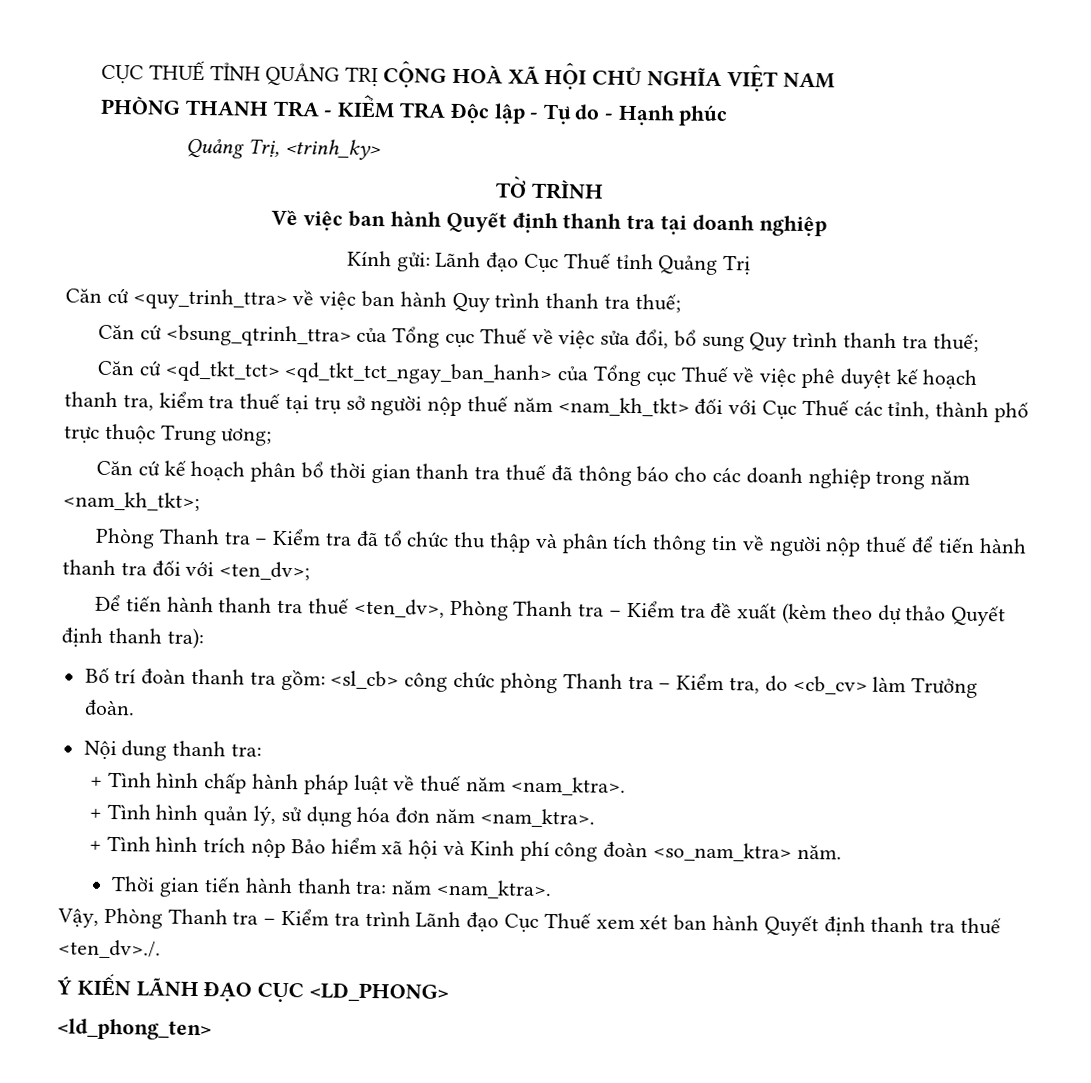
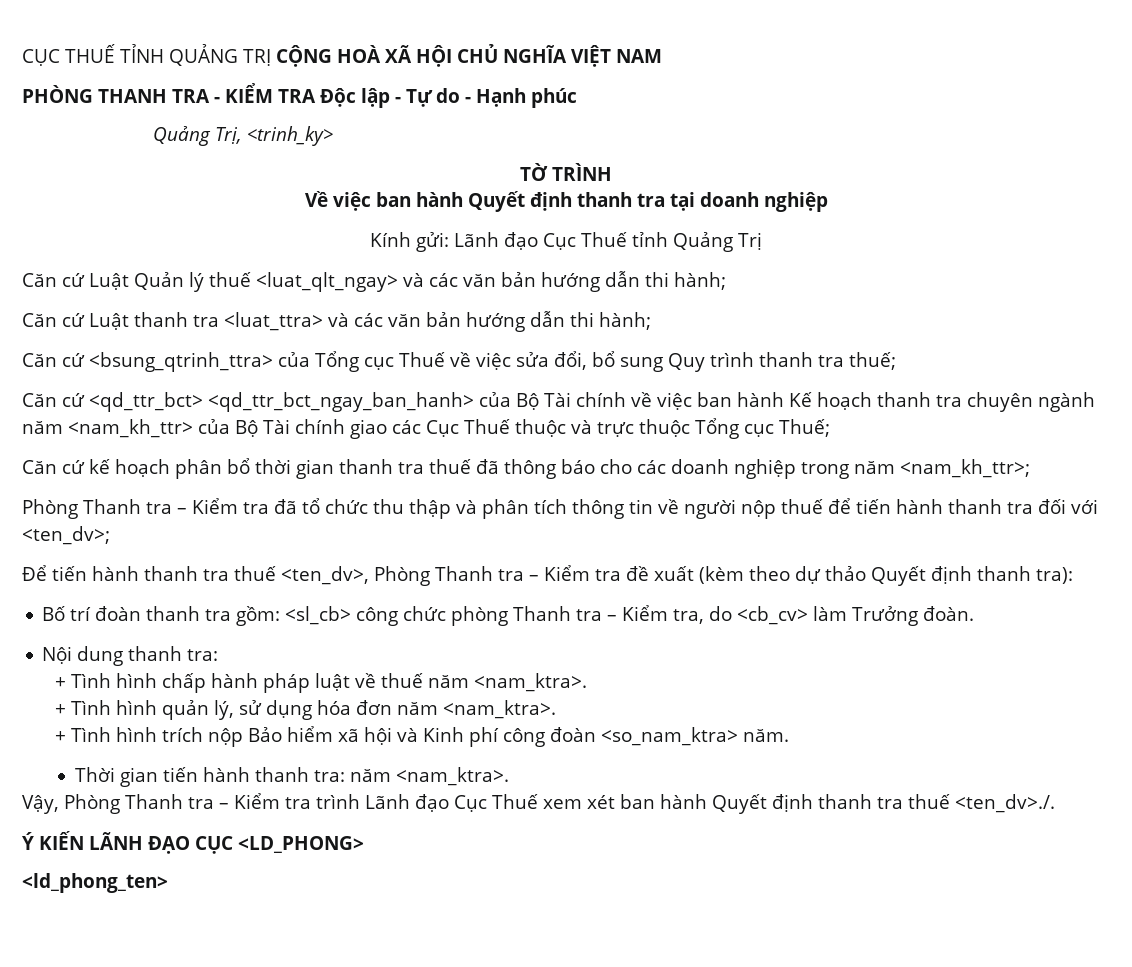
[132,288,681,313] <quy_trinh_ttra> về việc ban hành Quy trình thanh tra thuế; -> [89,271,726,292] [22,311,651,332] Luật Quản lý thuế <luat_qlt_ngay> và các văn bản hướng dẫn thi hành; // Căn cứ Luật thanh tra <luat_ttra> và các văn bản hướng dẫn thi hành;
[164,360,979,390] [64,391,1030,423] [64,423,273,446] <qd_tkt_tct> <qd_tkt_tct_ngay_ban_hanh> của Tổng cục Thuế về việc phê duyệt kế hoạch thanh tra, kiểm tra thuế tại trụ sở người nộp thuế năm <nam_kh_tkt> đối với Cục Thuế các tỉnh, thành phố trực thuộc Trung ương; -> [89,392,1095,412] [22,418,830,439] <qd_ttr_bct> <qd_ttr_bct_ngay_ban_hanh> của Bộ Tài chính về việc ban hành Kế hoạch thanh tra chuyên ngành năm <nam_kh_ttr> của Bộ Tài chính giao các Cục Thuế thuộc và trực thuộc Tổng cục Thuế;
[63,491,200,512] <nam_kh_tkt>; -> [900,459,1030,478] <nam_kh_ttr>;

